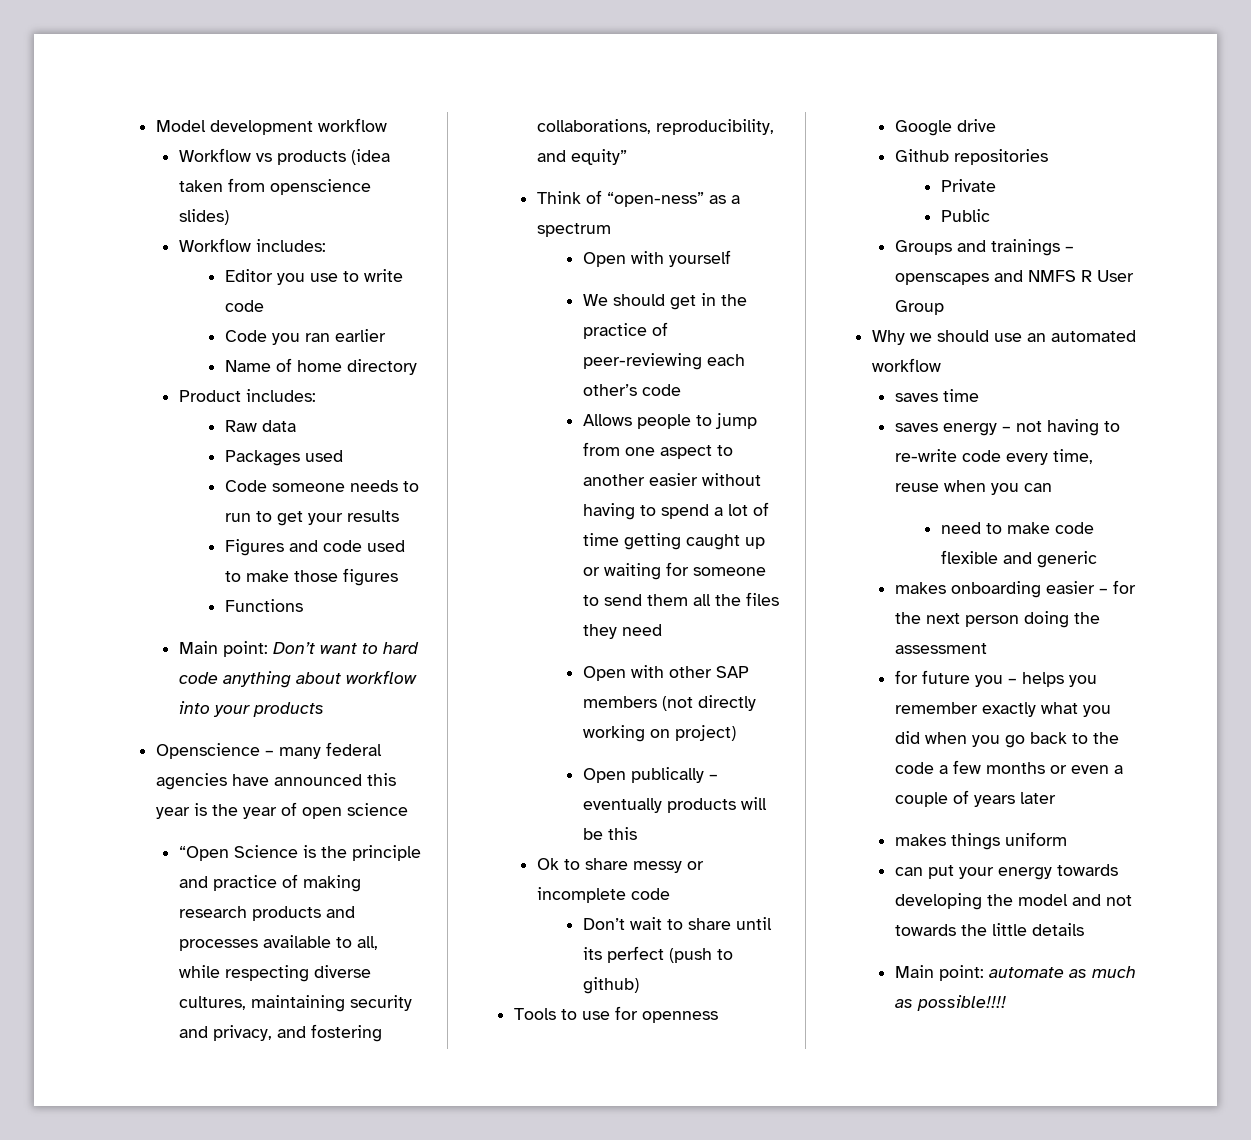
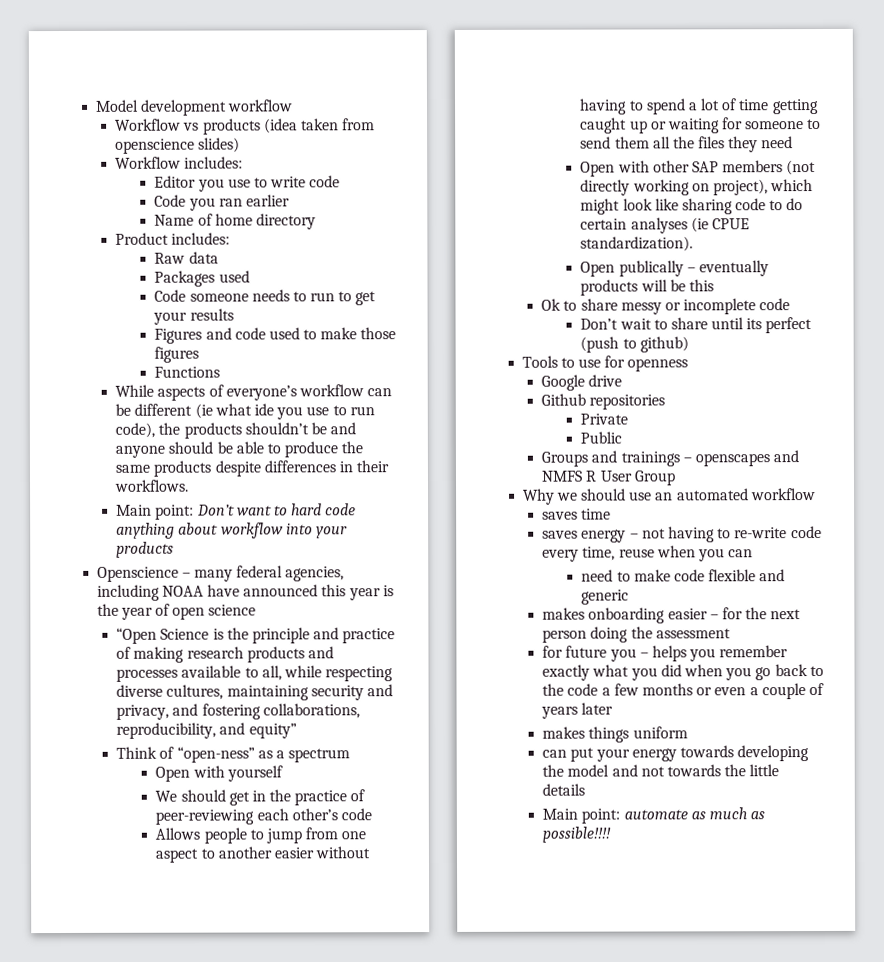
(303, 605) none -> [115,384,393,401] [115,403,375,420] [115,422,357,439] [115,441,364,458] [115,460,390,477] [114,479,190,492] // While aspects of everyone’s workflow can be different (ie what ide you use to run code), the products shouldn’t be and anyone should be able to produce the same products despite differences in their workflows.
[155,773,227,790] agencies -> [285,566,345,582] [96,584,204,601] agencies, including NOAA
[674,725,736,741] project) -> [712,179,814,196] [580,198,804,215] [580,217,750,234] [580,236,694,252] project), which might look like sharing code to do certain analyses (ie CPUE standardization).

